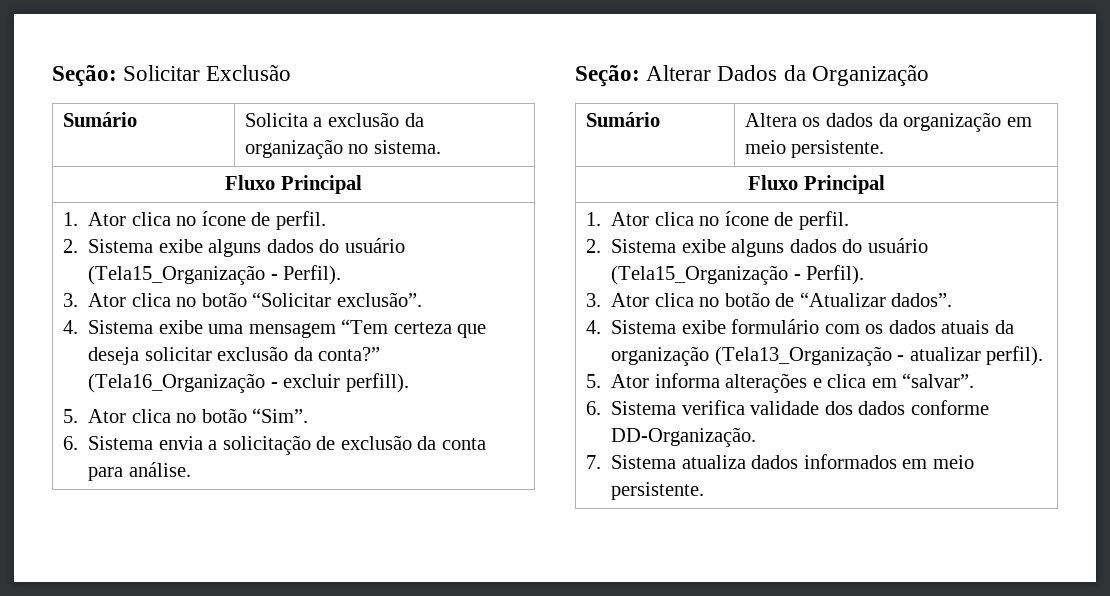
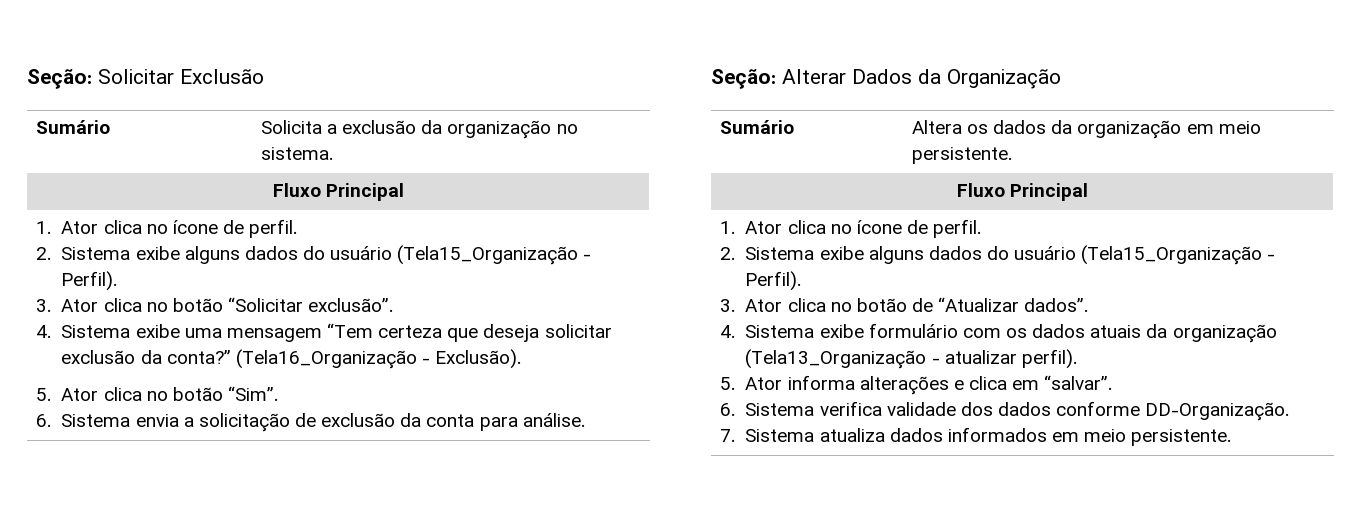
[283,373,409,393] excluir perfill). -> [435,349,523,369] Exclusão).

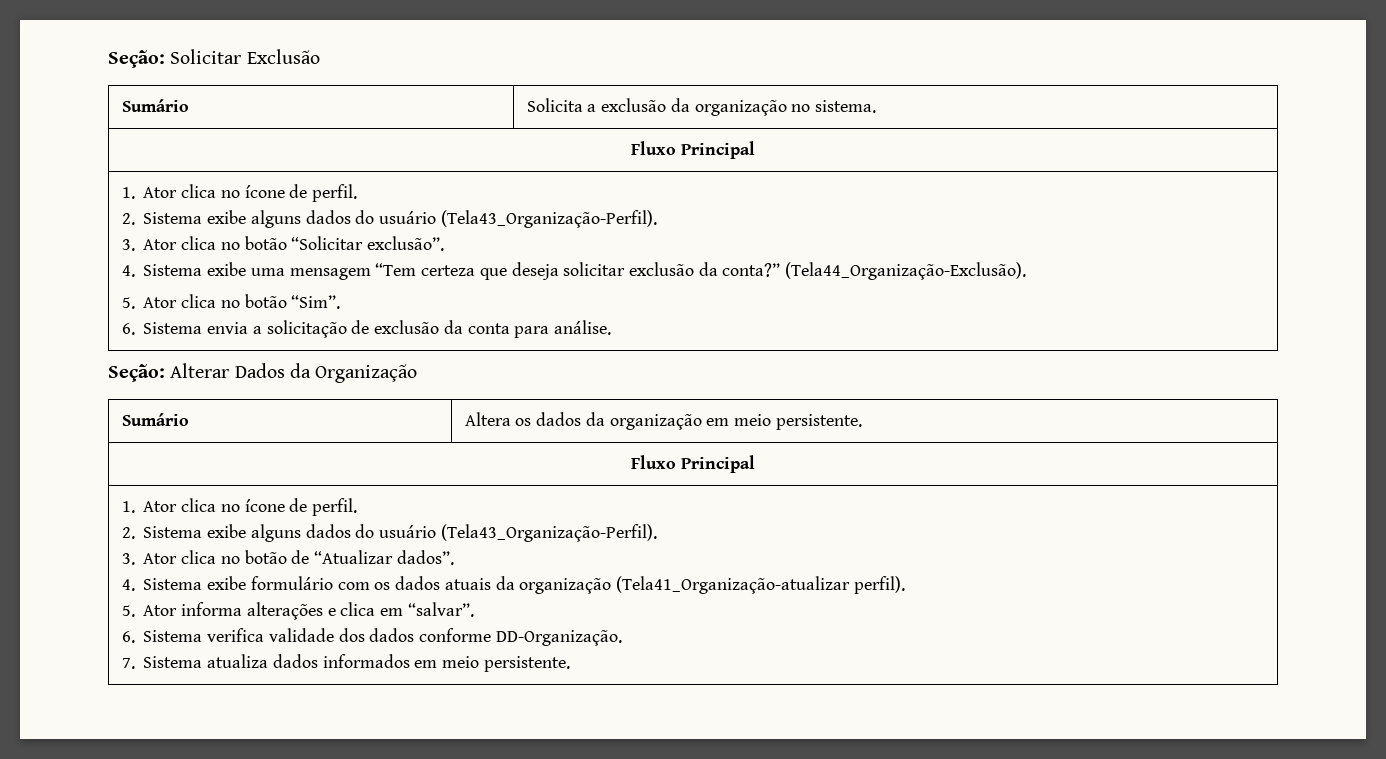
[397,245,592,265] [61,271,119,291] (Tela15_Organização - Perfil). -> [440,210,657,228] (Tela43_Organização-Perfil).
[235,349,523,369] (Tela16_Organização - Exclusão). -> [785,262,1027,280] (Tela44_Organização-Exclusão).
[1081,245,1276,265] [745,271,803,291] (Tela15_Organização - Perfil). -> [440,524,657,542] (Tela43_Organização-Perfil).
[745,349,1017,369] (Tela13_Organização - atualizar -> [616,576,851,594] (Tela41_Organização-atualizar

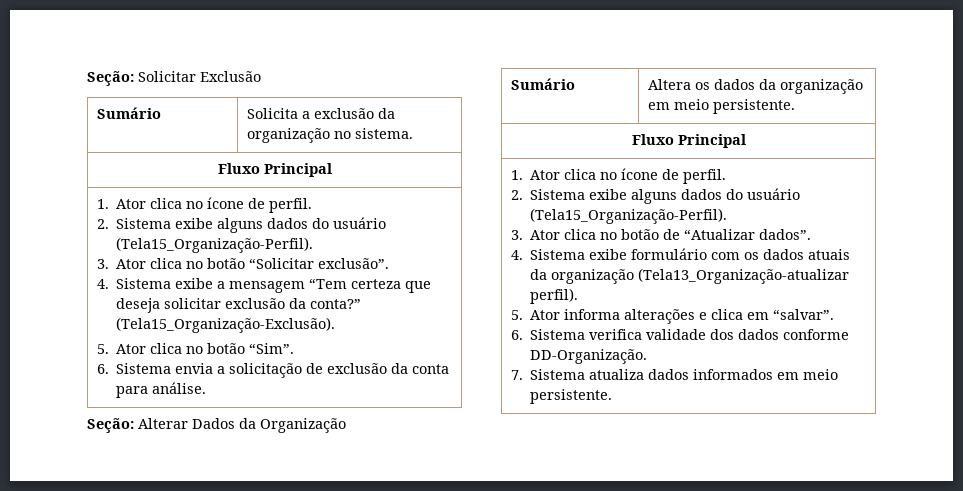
[440,210,657,228] (Tela43_Organização-Perfil). -> [116,237,314,253] (Tela15_Organização-Perfil).
[250,268,285,276] uma -> [217,281,226,289] a
[785,262,1027,280] (Tela44_Organização-Exclusão). -> [116,317,336,333] (Tela15_Organização-Exclusão).
[440,524,657,542] (Tela43_Organização-Perfil). -> [530,208,728,224] (Tela15_Organização-Perfil).
[616,576,851,594] (Tela41_Organização-atualizar -> [638,268,850,284] (Tela13_Organização-atualizar

